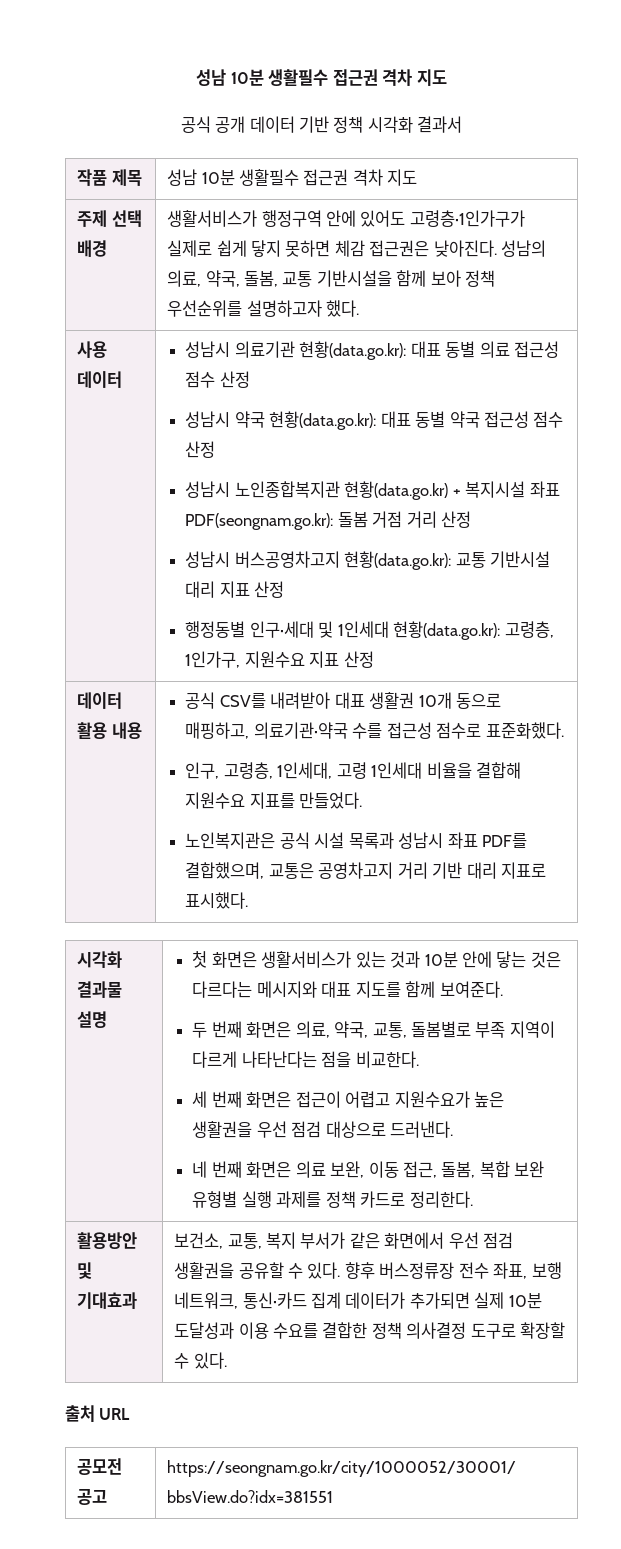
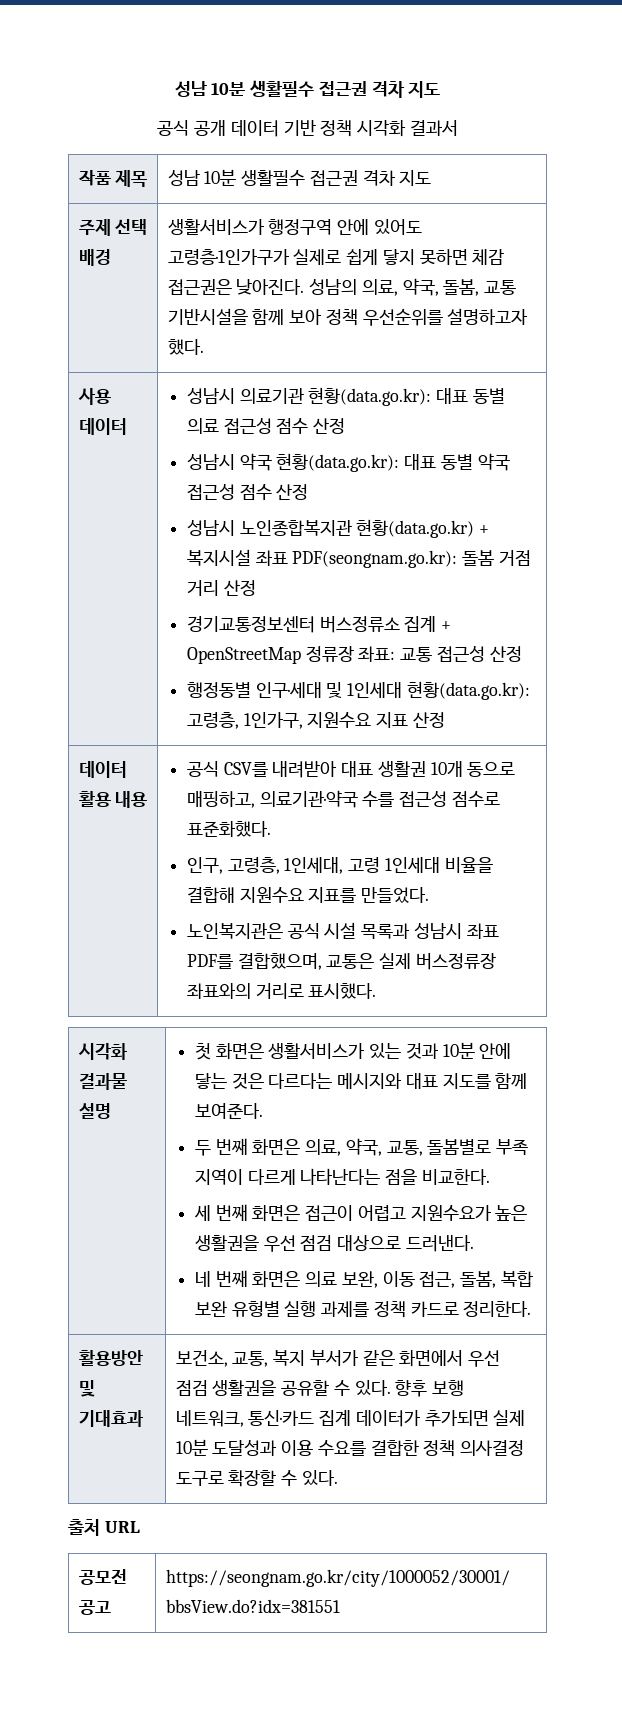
[185,551,551,570] [185,581,250,598] 성남시 버스공영차고지 현황(data.go.kr): 교통 기반시설 대리 지표 -> [186,615,452,633] [186,646,485,664] 경기교통정보센터 버스정류소 집계 + OpenStreetMap 정류장 좌표: 교통 접근성
[318,862,546,879] 공영차고지 거리 기반 대리 지표로 -> [379,953,496,970] [186,983,304,999] 실제 버스정류장 좌표와의 거리로
[379,1262,528,1279] 버스정류장 전수 좌표, -> (428, 1388) none

